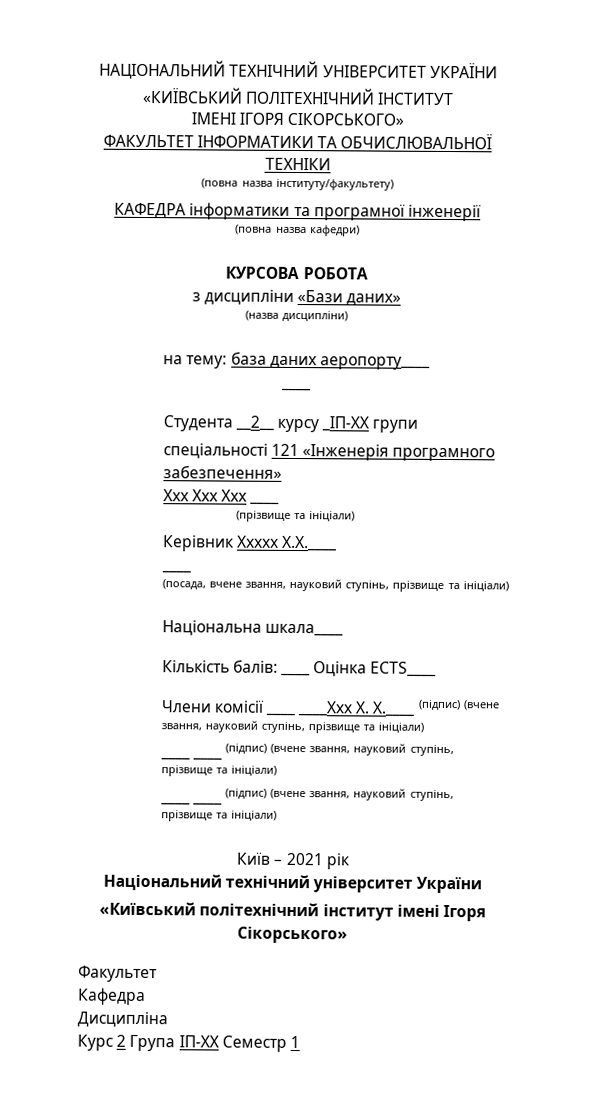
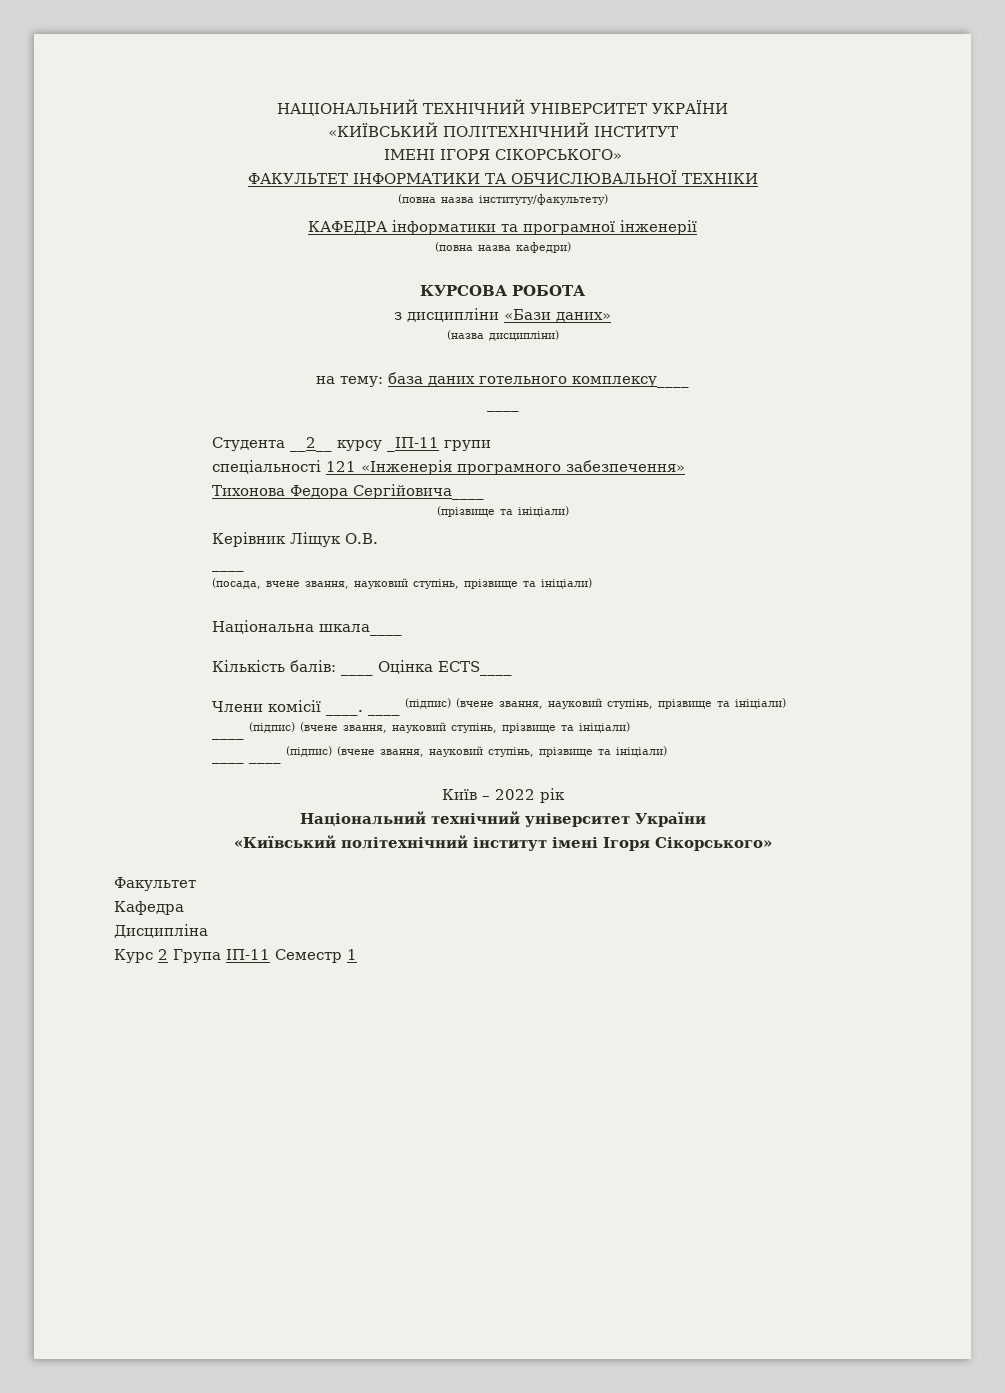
[319,356,430,370] аеропорту____ -> [479,376,689,388] готельного комплексу____
[321,416,371,432] _ІП-XX -> [386,437,439,452] _ІП-11
[162,489,280,505] Xxx Xxx Xxx ____ -> [211,484,484,500] Тихонова Федора Сергійовича____
[236,535,337,552] Xxxxx X.X.____ -> [289,532,378,547] Ліщук О.В.
[264,699,500,717] [160,720,425,734] [159,757,222,761] ____ ____Xxx X. X.____ (підпис) (вчене звання, науковий ступінь, прізвище та ініціали) // ____ ____ -> [325,710,400,716] [404,698,786,709] [211,736,244,740] ____. ____ (підпис) (вчене звання, науковий ступінь, прізвище та ініціали) // ____
[285,852,324,866] 2021 -> [494,789,535,800] 2022
[178,1035,220,1048] ІП-XX -> [226,949,270,960] ІП-11

